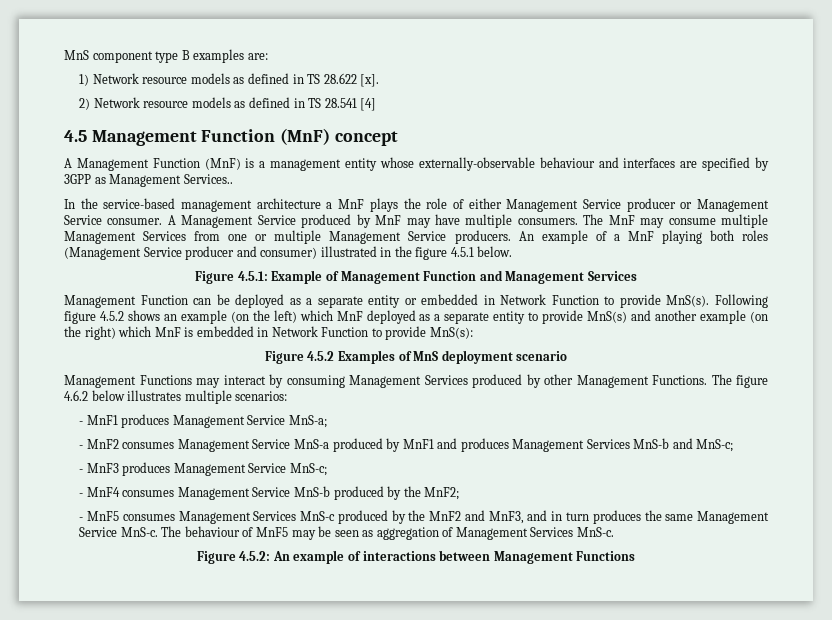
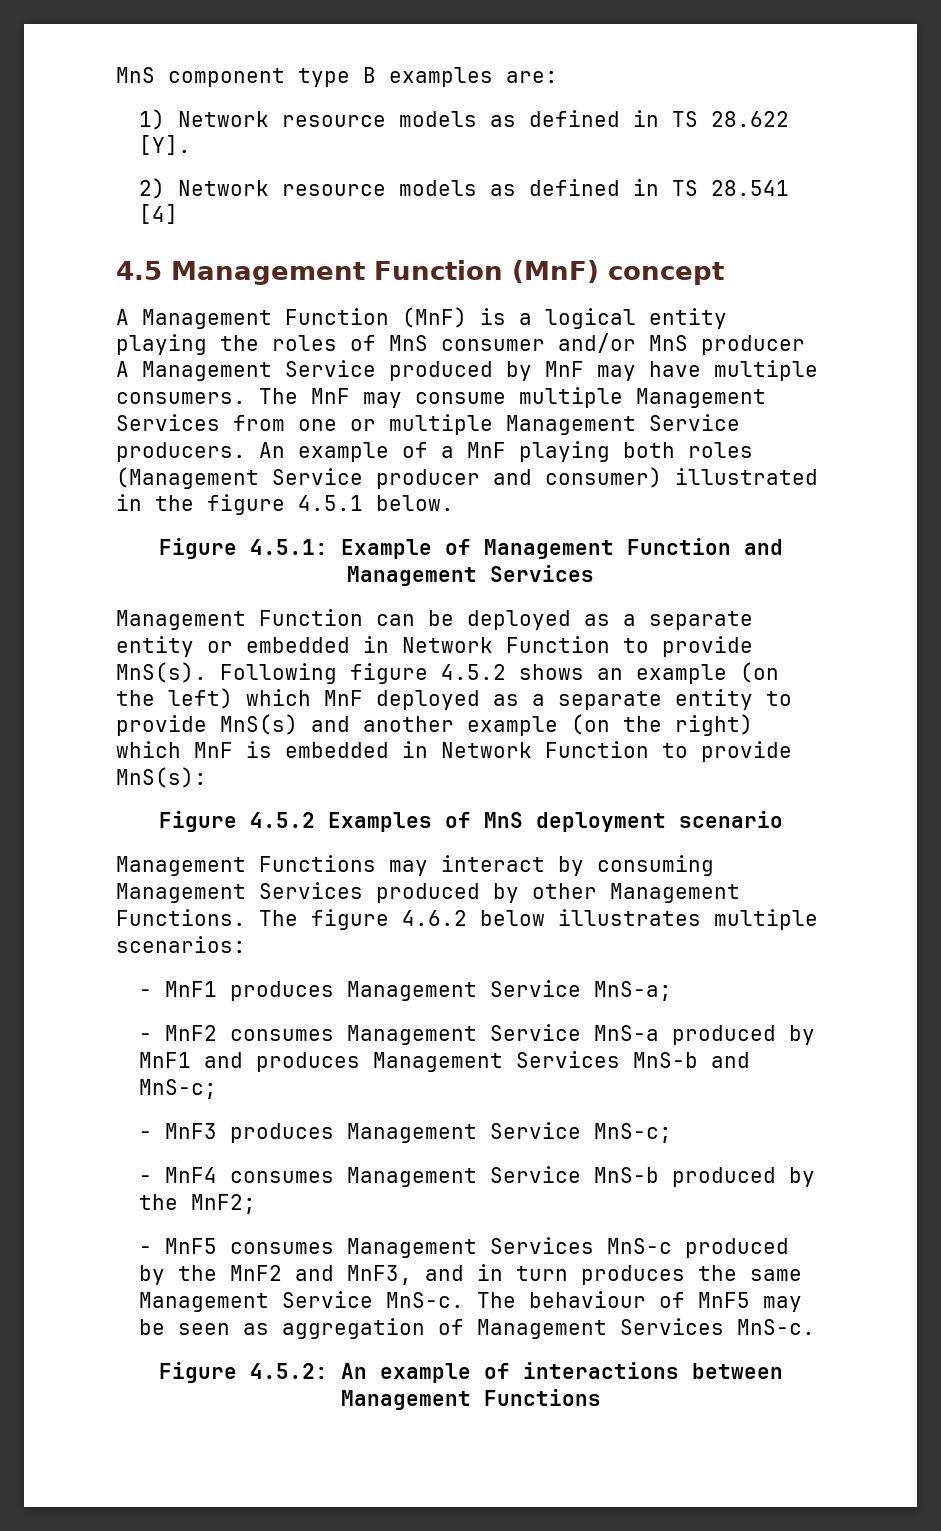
[360,74,380,87] [x]. -> [139,135,192,155] [Y].
[270,157,770,171] [64,174,233,187] [64,198,769,212] [64,215,163,225] management entity whose externally-observable behaviour and interfaces are specified by 3GPP as Management Services.. // In the service-based management architecture a MnF plays the role of either Management Service producer or Management Service consumer. -> [545,308,727,329] [116,333,805,355] logical entity playing the roles of MnS consumer and/or MnS producer

